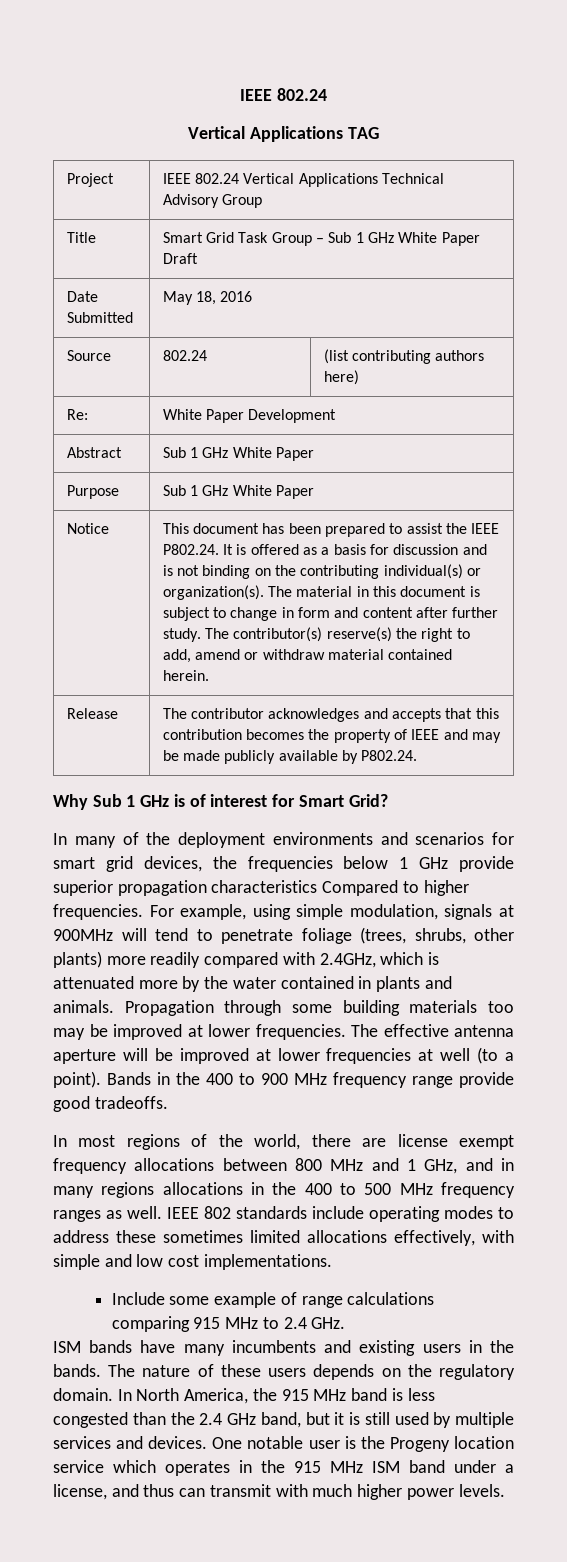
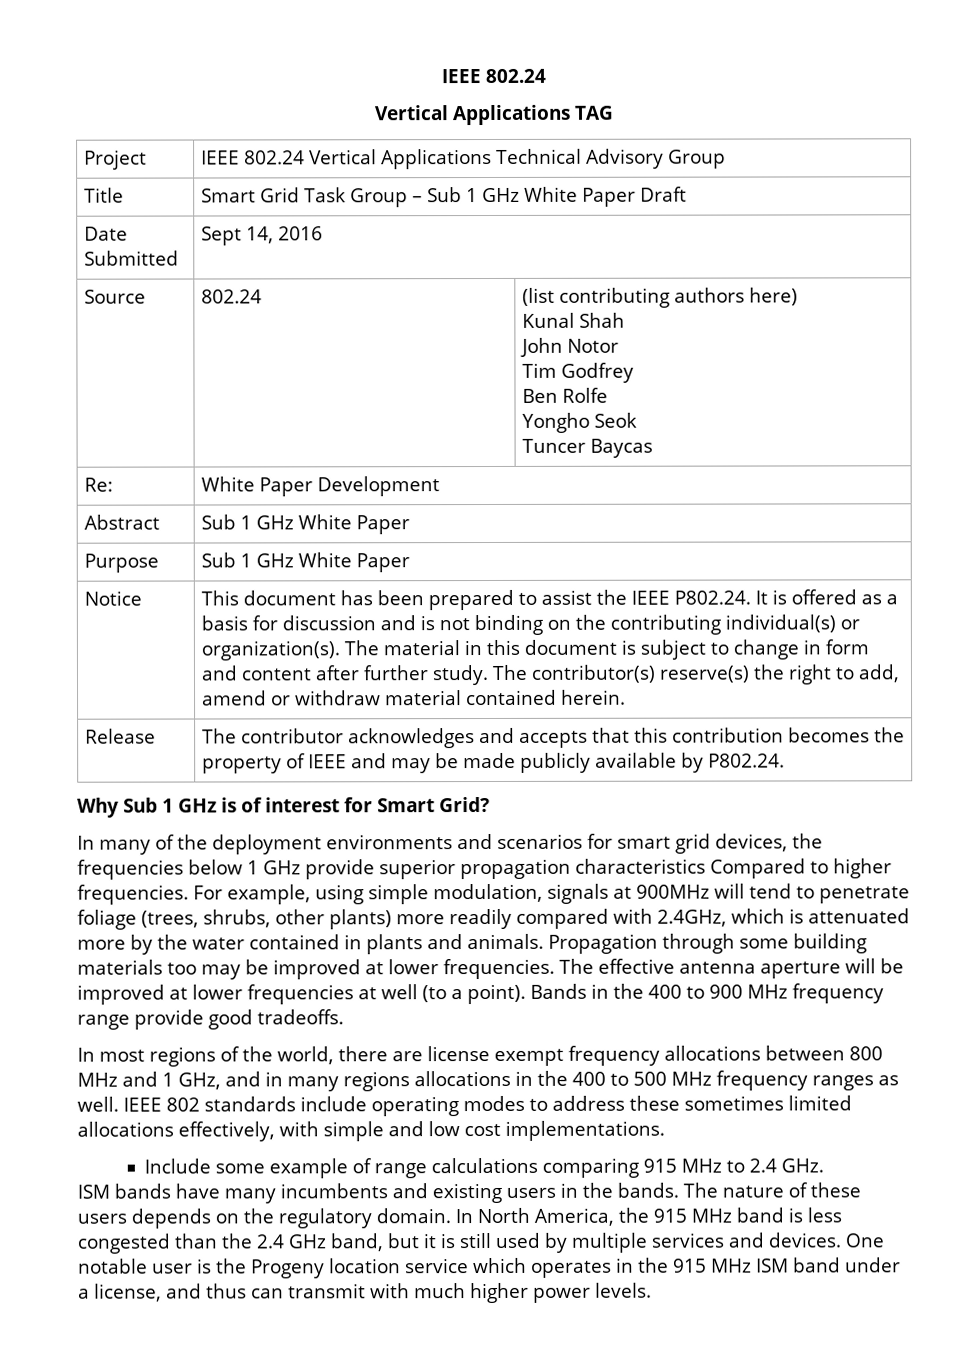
[162,291,217,305] May 18, -> [200,226,274,246] Sept 14,
(359, 377) none -> [521,312,625,328] [519,337,619,357] [521,362,634,383] [521,387,608,403] [521,412,637,433] [521,438,653,458] // Kunal Shah // John Notor // Tim Godfrey // Ben Rolfe // Yongho Seok // Tuncer Baycas

